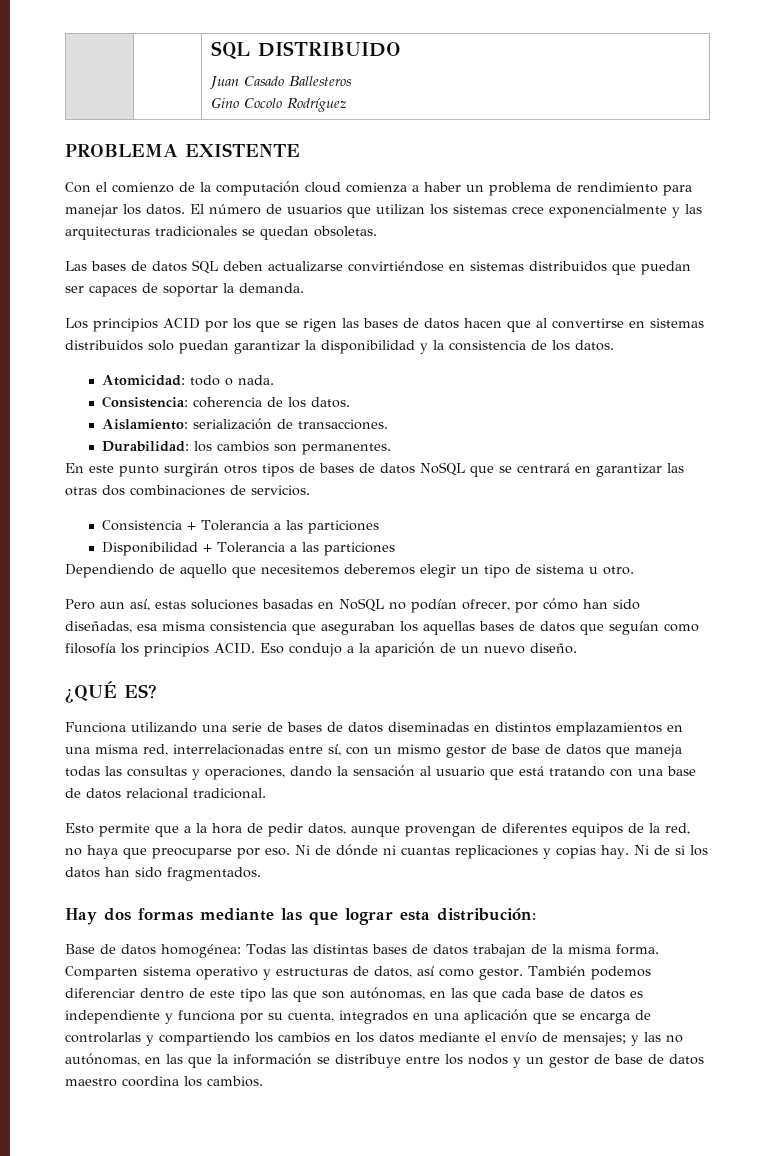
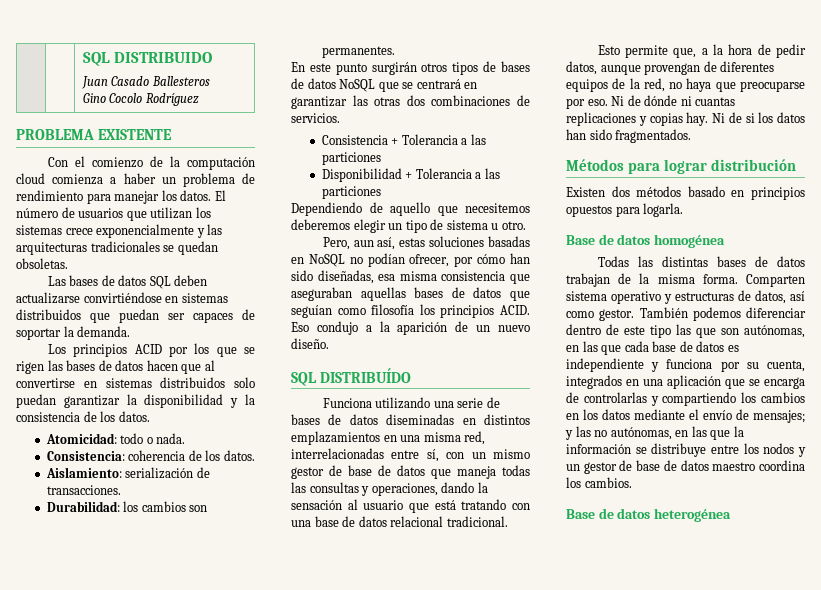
[65,599,95,610] Pero -> [322,237,350,250] Pero,
[400,621,418,632] los -> (352, 294) none
[65,681,157,703] ¿QUÉ ES? -> [291,368,412,386] SQL DISTRIBUÍDO
[155,826,179,837] que -> [673,48,697,58] que,
[65,908,536,925] [65,944,241,958] Hay dos formas mediante las que lograr esta distribución: // Base de datos homogénea: -> [566,159,796,174] [566,186,805,200] [566,203,684,217] [566,234,725,248] Métodos para lograr distribución // Existen dos métodos basado en principios opuestos para logarla. // Base de datos homogénea //
(263, 1081) none -> [566,508,731,522] // Base de datos heterogénea

